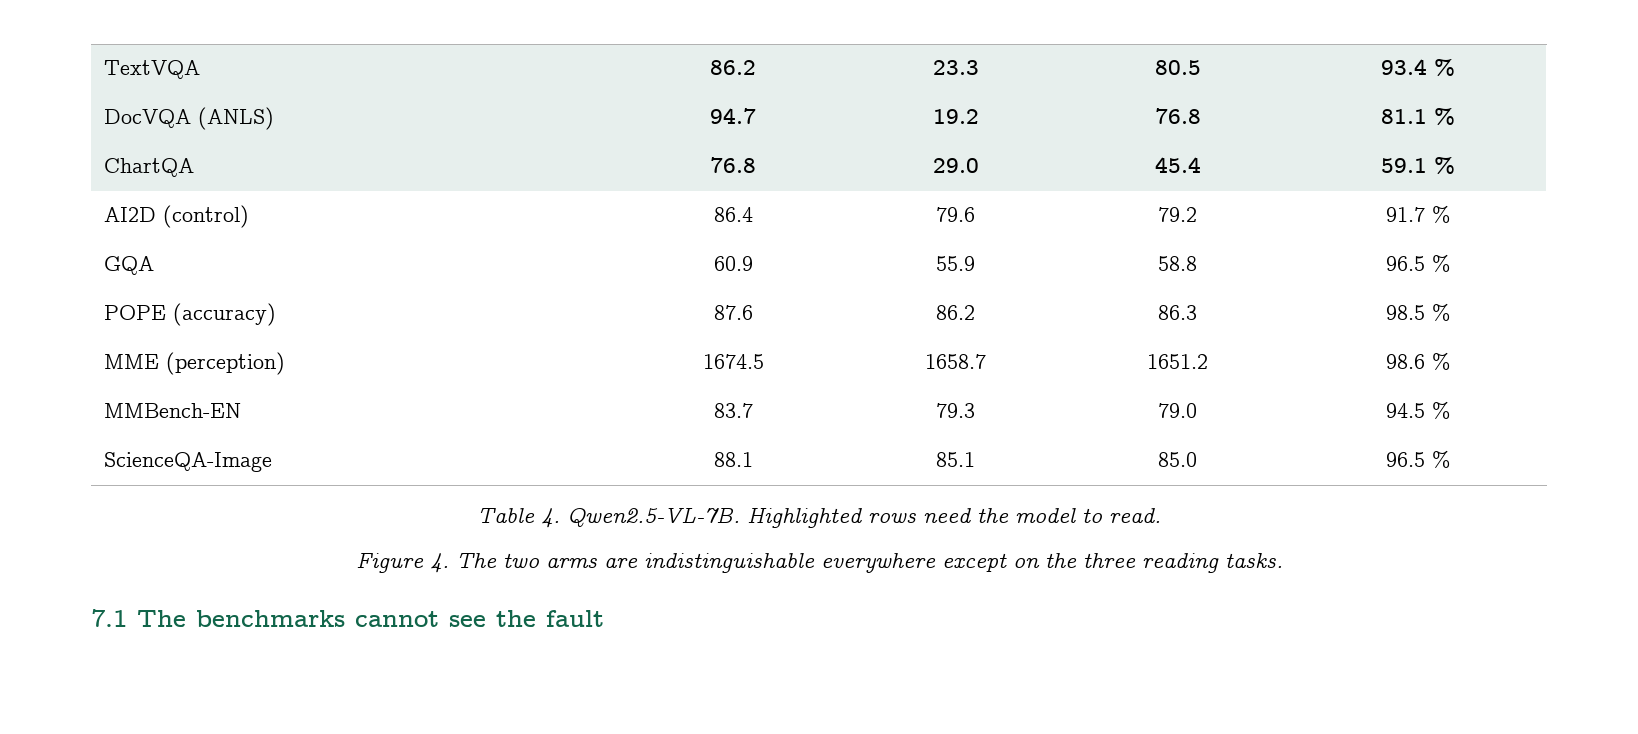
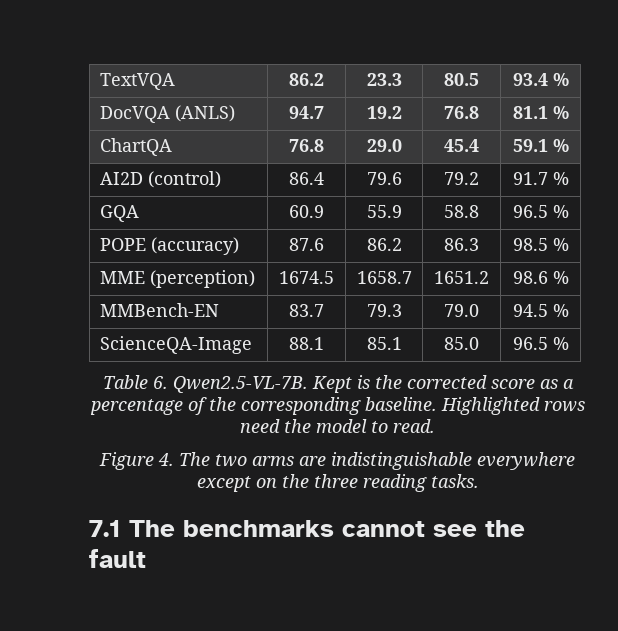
[541,507,740,528] 4. Qwen2.5-VL-7B. -> [152,375,574,393] [89,397,437,415] 6. Qwen2.5-VL-7B. Kept is the corrected score as a percentage of the corresponding baseline.

